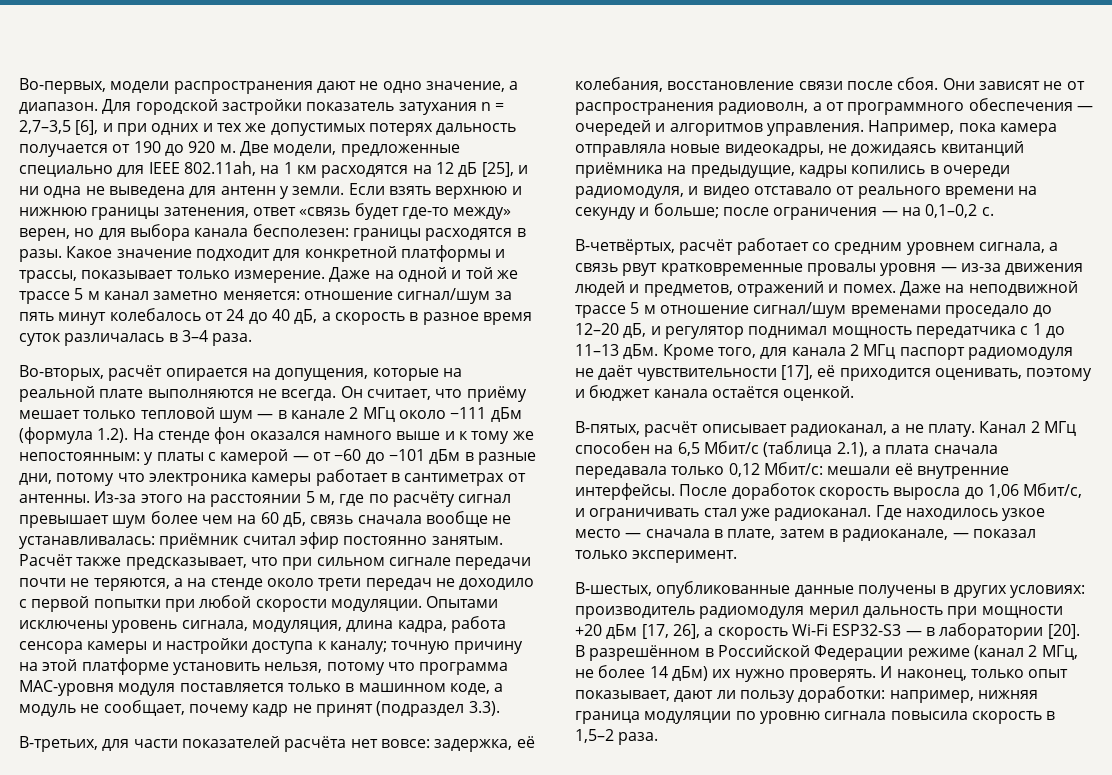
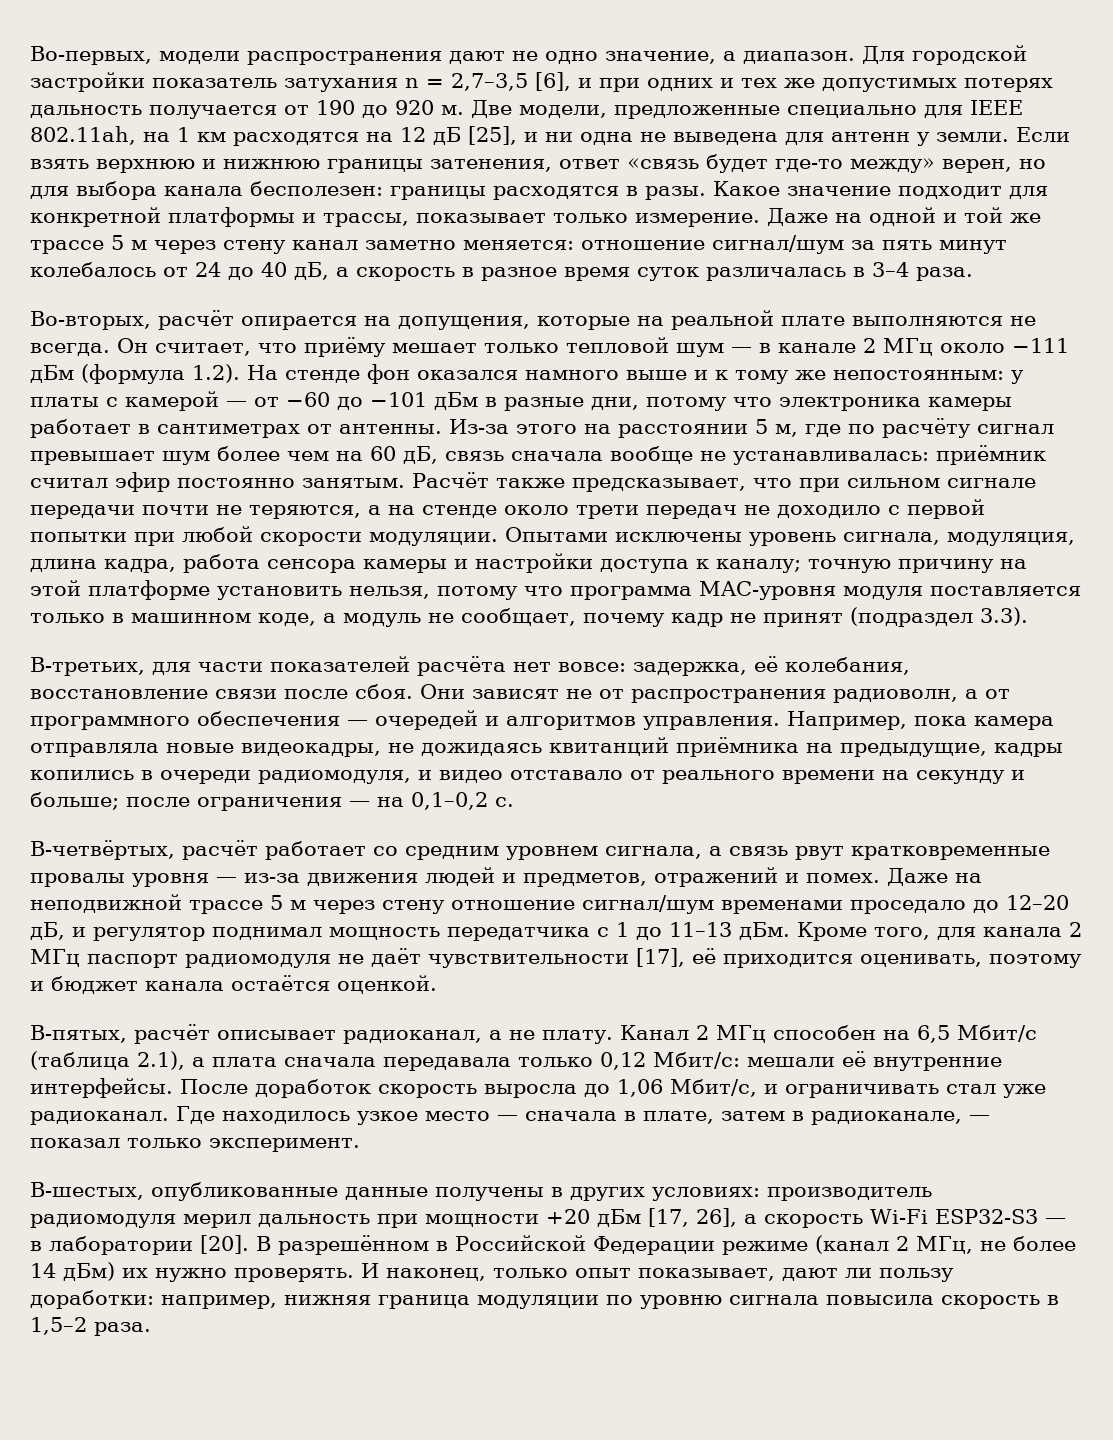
(100, 295) none -> [154,240,286,254] через стену
(656, 309) none -> [313,900,445,914] через стену

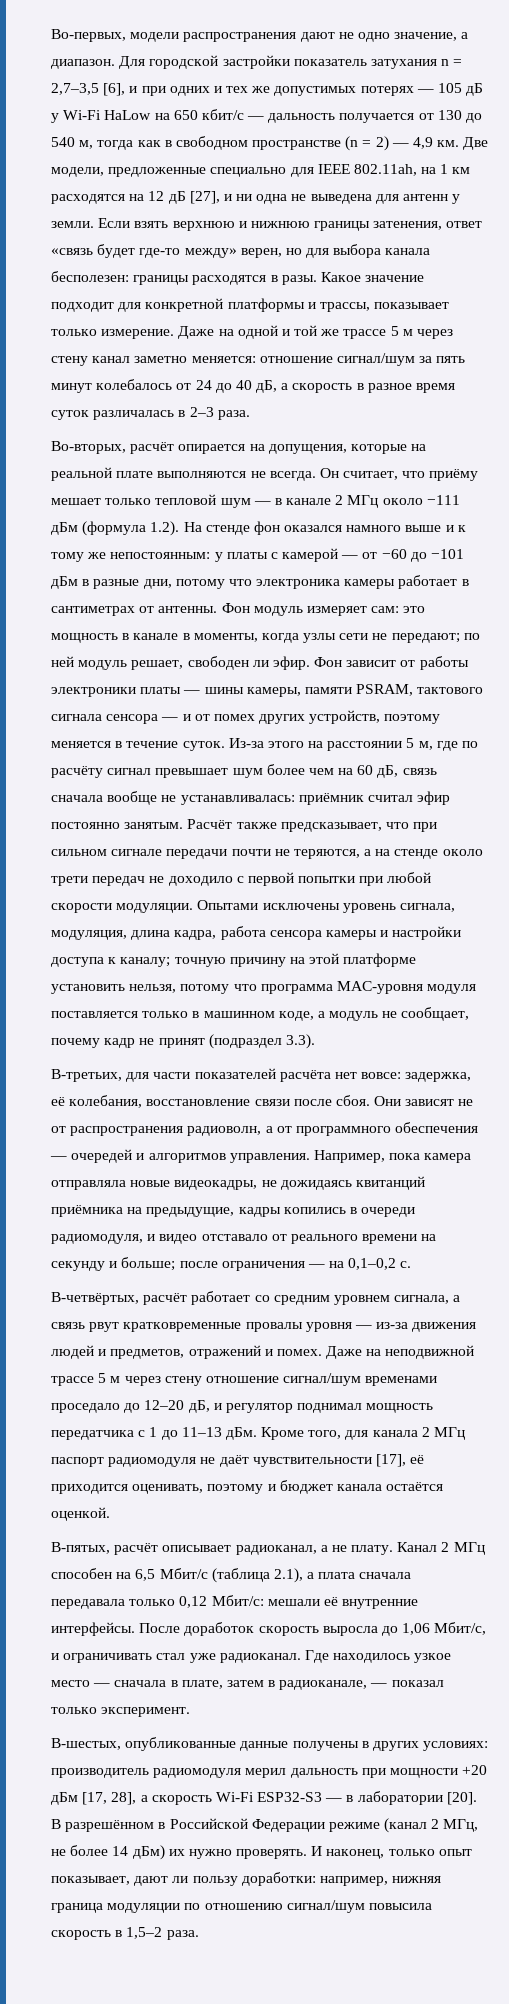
[30,100,464,119] дальность получается от 190 до 920 м. -> [416,83,484,96] [51,109,483,123] [51,136,460,151] — 105 дБ у Wi-Fi HaLow на 650 кбит/с — дальность получается от 130 до 540 м, тогда как в свободном пространстве (n = 2) — 4,9 км.
[468,126,517,145] [25], -> [189,191,220,204] [27],
[872,262,909,277] 3–4 -> [189,407,214,417] 2–3
(442, 429) none -> [221,603,426,616] [51,633,480,643] [51,656,469,670] [51,684,484,697] [51,710,441,724] [51,741,225,751] Фон модуль измеряет сам: это мощность в канале в моменты, когда узлы сети не передают; по ней модуль решает, свободен ли эфир. Фон зависит от работы электроники платы — шины камеры, памяти PSRAM, тактового сигнала сенсора — и от помех других устройств, поэтому меняется в течение суток.
[696,1208,737,1227] 26], -> [111,1792,137,1805] 28],
[640,1295,819,1309] уровню сигнала -> [204,1900,365,1913] отношению сигнал/шум

